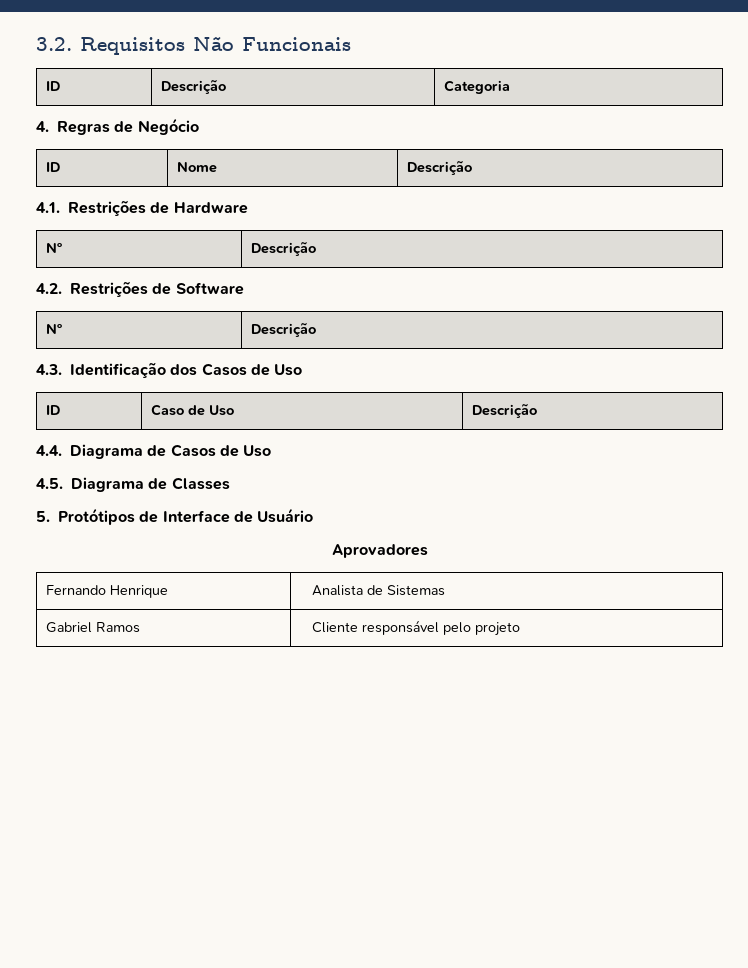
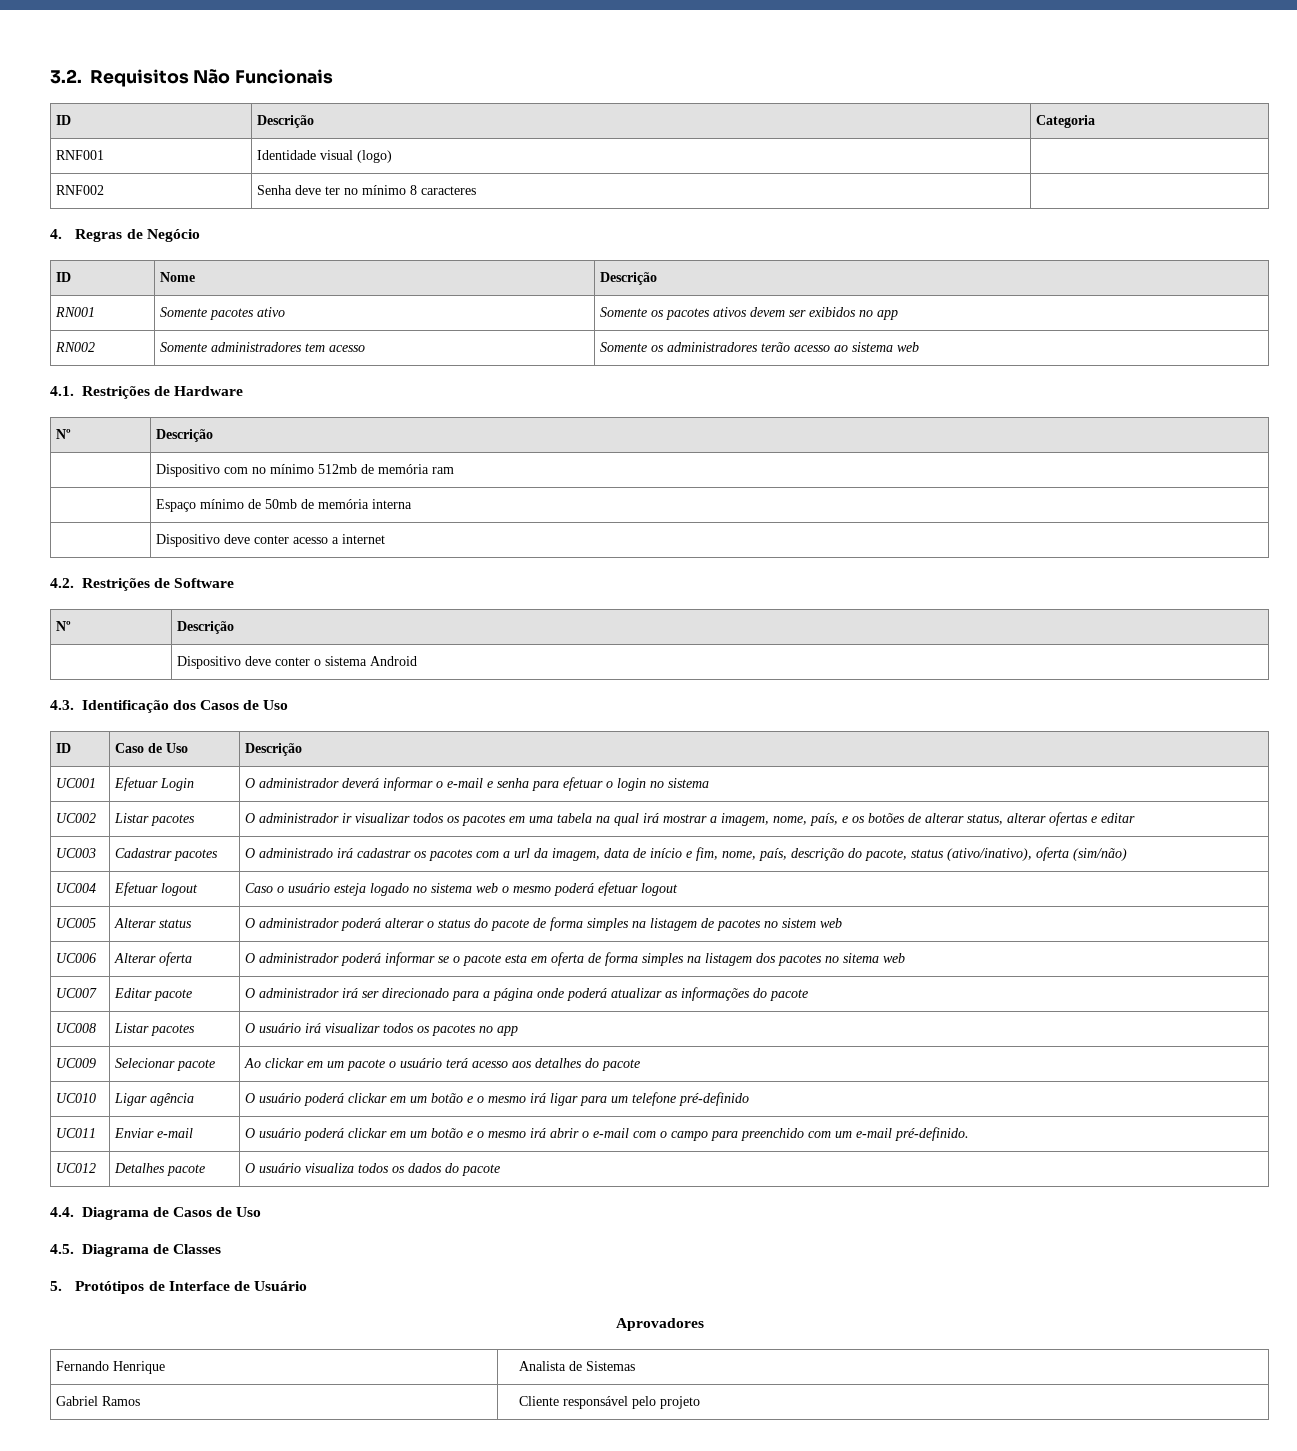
(510, 87) none -> [56,150,105,160] [257,150,393,163] [56,185,105,195] [257,185,477,195] // RNF001 | Identidade visual (logo) | // RNF002 | Senha deve ter no mínimo 8 caracteres |
(472, 167) none -> [55,307,96,317] [160,307,286,320] [600,307,899,320] [55,342,96,352] [160,342,366,352] [600,342,920,352] // RN001 | Somente pacotes ativo | Somente os pacotes ativos devem ser exibidos no app // RN002 | Somente administradores tem acesso | Somente os administradores terão acesso ao sistema web
(316, 248) none -> [156,464,455,477] [156,499,413,512] [156,534,386,547] // | Dispositivo com no mínimo 512mb de memória ram // | Espaço mínimo de 50mb de memória interna // | Dispositivo deve conter acesso a internet
(316, 329) none -> [177,656,418,669] // | Dispositivo deve conter o sistema Android
(537, 410) none -> [56,778,97,788] [114,777,195,791] [245,777,710,791] [56,813,97,823] [114,813,196,826] [245,812,1136,826] [56,848,97,858] [115,848,219,861] [245,847,1128,861] [56,883,97,893] [114,882,199,896] [245,882,679,896] [56,918,97,928] [114,918,193,928] [245,917,843,931] [56,953,97,963] [114,952,193,966] [245,952,906,966] [56,988,98,998] [114,988,193,1001] [245,987,809,1001] [56,1023,97,1033] [114,1023,196,1036] [245,1023,519,1036] [56,1058,97,1068] [115,1058,216,1071] [244,1058,641,1071] [56,1093,97,1103] [114,1093,195,1106] [245,1092,750,1106] [56,1128,97,1138] [114,1128,194,1138] [245,1127,970,1141] [56,1163,97,1173] [114,1163,206,1176] [245,1163,501,1176] // UC001 | Efetuar Login | O administrador deverá informar o e-mail e senha para efetuar o login no sistema // UC002 | Listar pacotes | O administrador ir visualizar todos os pacotes em uma tabela na qual irá mostrar a imagem, nome, país, e os botões de alterar status, alterar ofertas e editar // UC003 | Cadastrar pacotes | O administrado irá cadastrar os pacotes com a url da imagem, data de início e fim, nome, país, descrição do pacote, status (ativo/inativo), oferta (sim/não) // UC004 | Efetuar logout | Caso o usuário esteja logado no sistema web o mesmo poderá efetuar logout // UC005 | Alterar status | O administrador poderá alterar o status do pacote de forma simples na listagem de pacotes no sistem web // UC006 | Alterar oferta | O administrador poderá informar se o pacote esta em oferta de forma simples na listagem dos pacotes no sitema web // UC007 | Editar pacote | O administrador irá ser direcionado para a página onde poderá atualizar as informações do pacote // UC008 | Listar pacotes | O usuário irá visualizar todos os pacotes no app // UC009 | Selecionar pacote | Ao clickar em um pacote o usuário terá acesso aos detalhes do pacote // UC010 | Ligar agência | O usuário poderá clickar em um botão e o mesmo irá ligar para um telefone pré-definido // UC011 | Enviar e-mail | O usuário poderá clickar em um botão e o mesmo irá abrir o e-mail com o campo para preenchido com um e-mail pré-definido. // UC012 | Detalhes pacote | O usuário visualiza todos os dados do pacote

